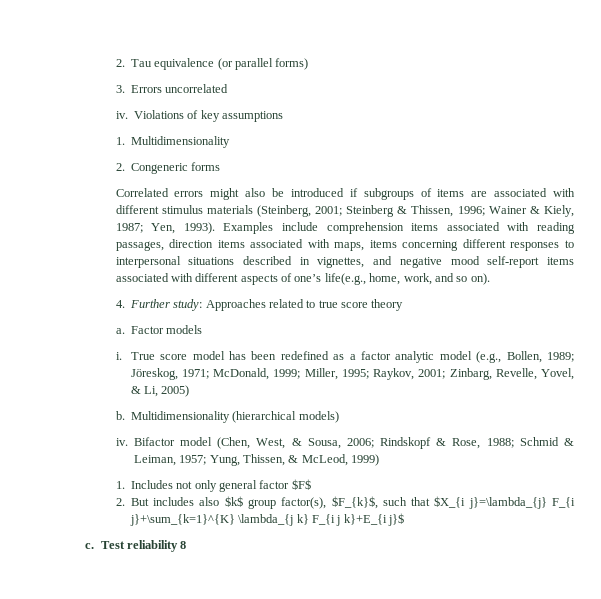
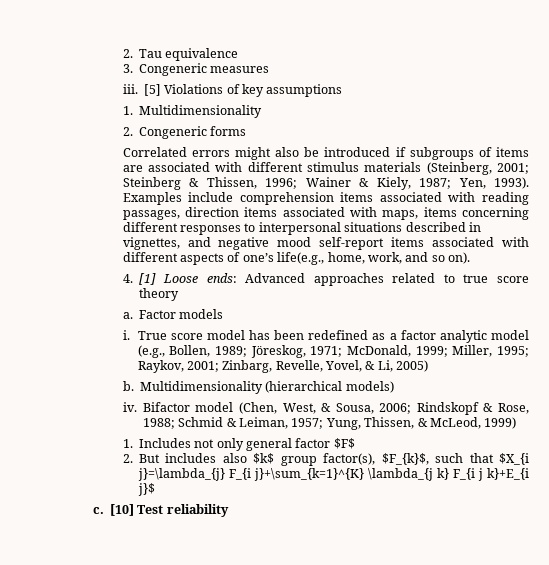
[217,58,309,70] [115,84,229,93] [115,111,128,119] (or parallel forms) // 3. Errors uncorrelated // iv. -> [122,63,270,76] [122,84,161,96] // 3. Congeneric measures // iii. [5]
[129,299,266,311] Further study: Approaches -> [138,273,384,286] [1] Loose ends: Advanced approaches
(95, 546) none -> [110,504,135,516] [10]
[180,541,187,549] 8 -> (229, 510) none

